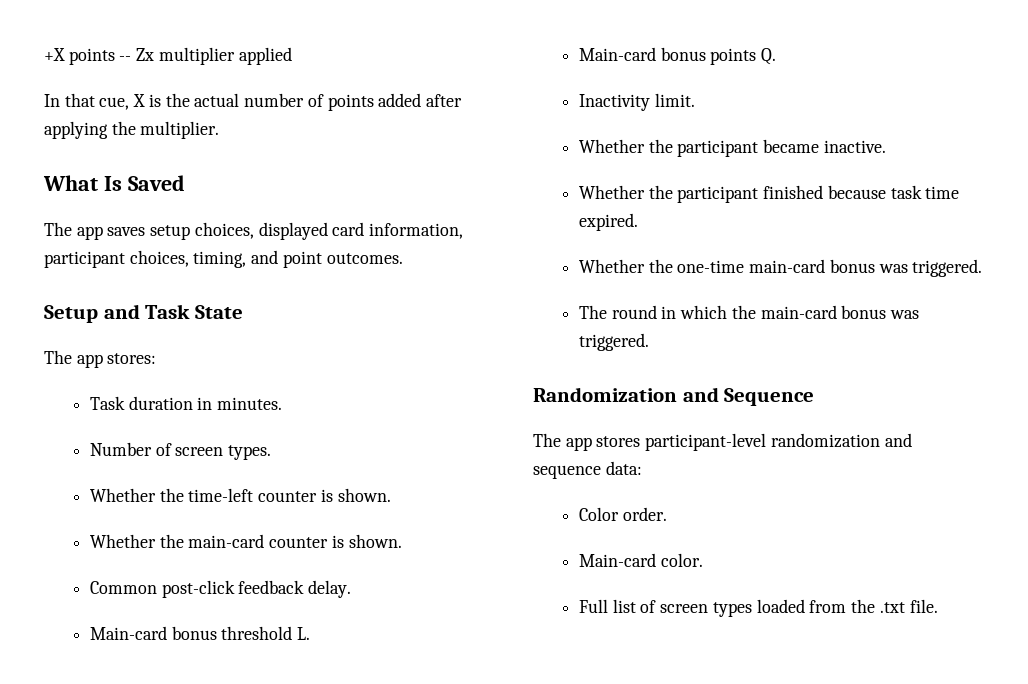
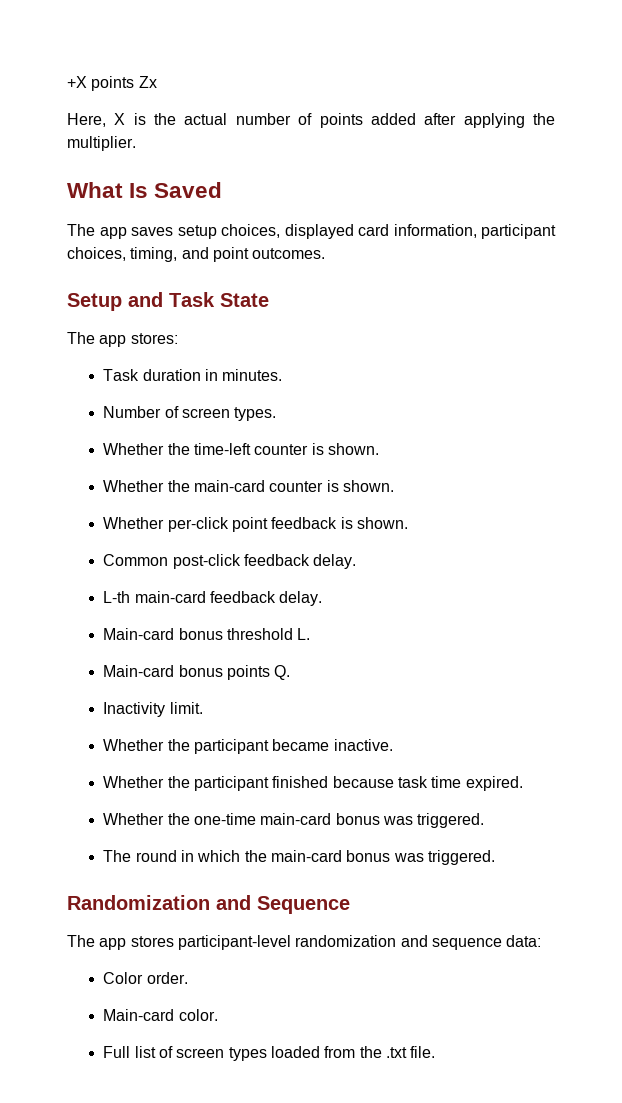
[119,56,132,61] -- -> (135, 83) none
[158,47,292,65] [44,93,130,110] multiplier applied // In that cue, -> [67,113,106,127] // Here,
(402, 541) none -> [103,517,409,532] // Whether per-click point feedback is shown.
(352, 589) none -> [103,591,323,606] // L-th main-card feedback delay.

